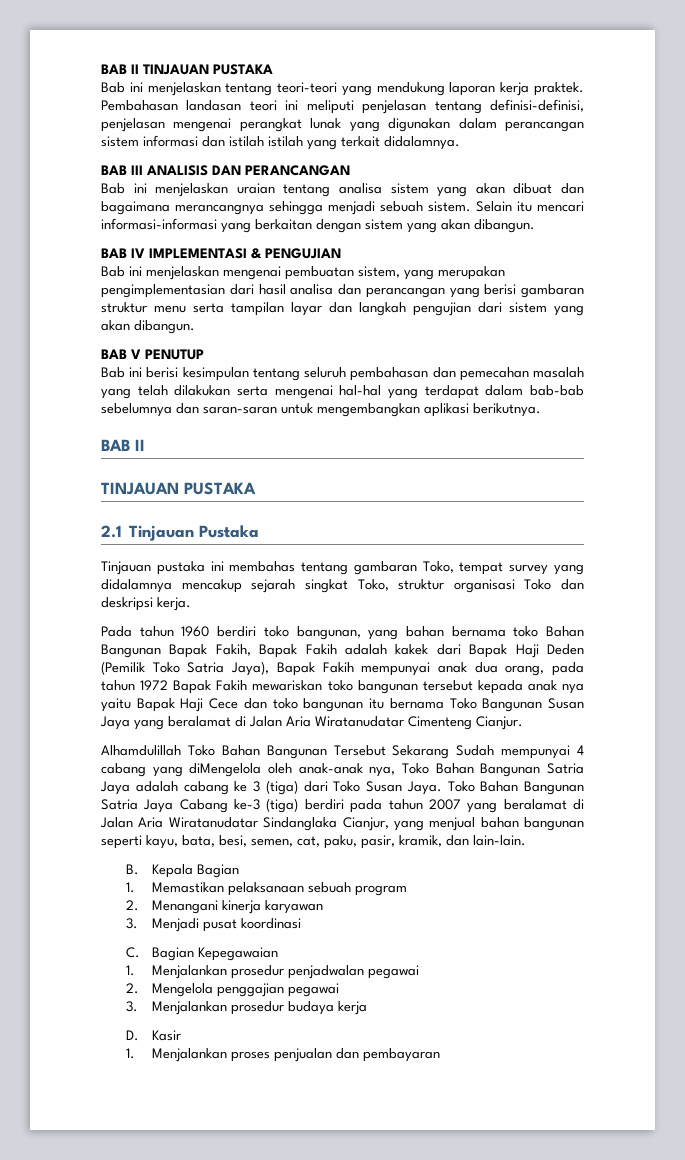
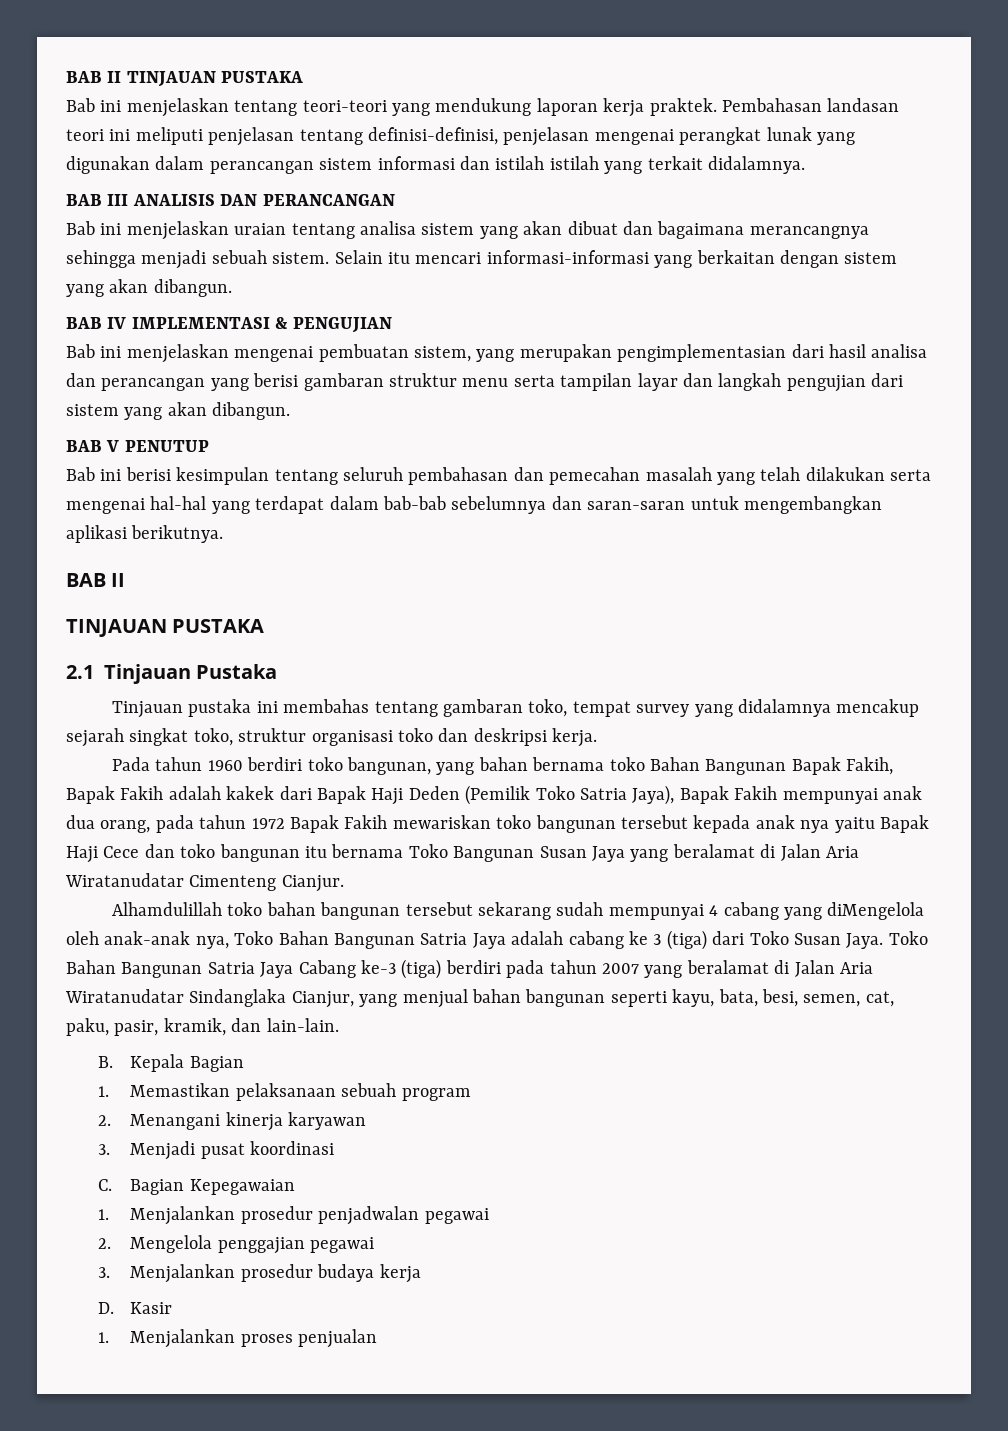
[422,561,454,573] Toko, -> [528,699,568,717] toko,
[357,579,389,591] Toko, -> [193,728,233,746] toko,
[524,579,552,590] Toko -> [398,728,433,742] toko
[187,745,495,759] Toko Bahan Bangunan Tersebut Sekarang Sudah -> [227,902,604,920] toko bahan bangunan tersebut sekarang sudah
[335,1048,440,1062] dan pembayaran -> (378, 1338) none

